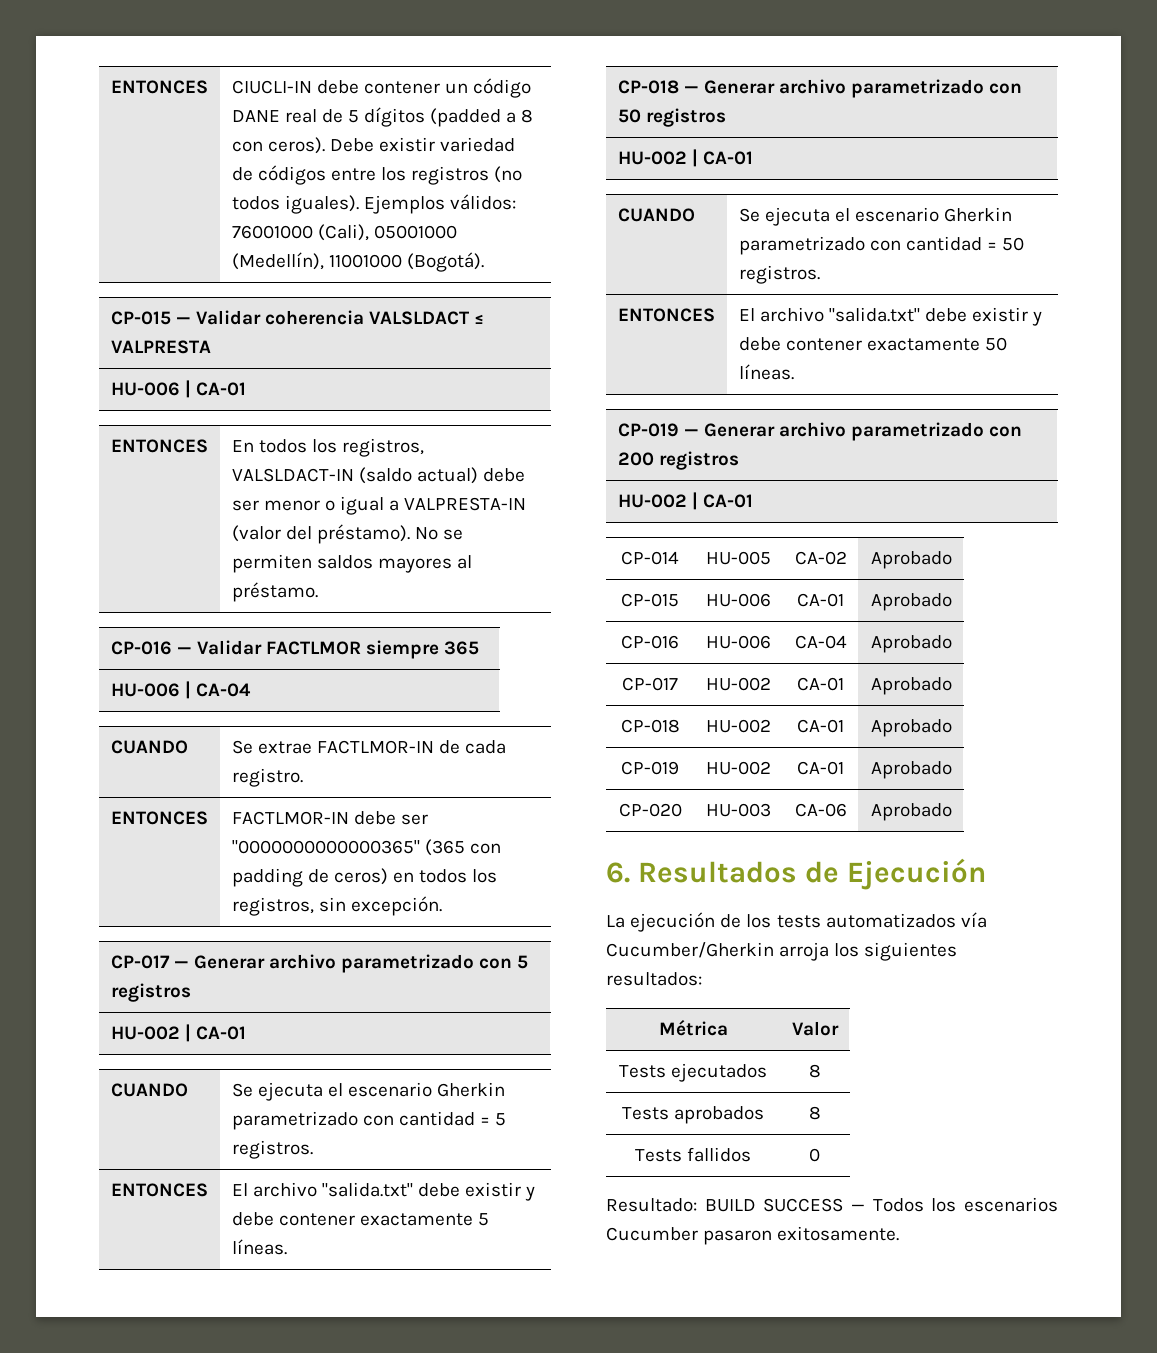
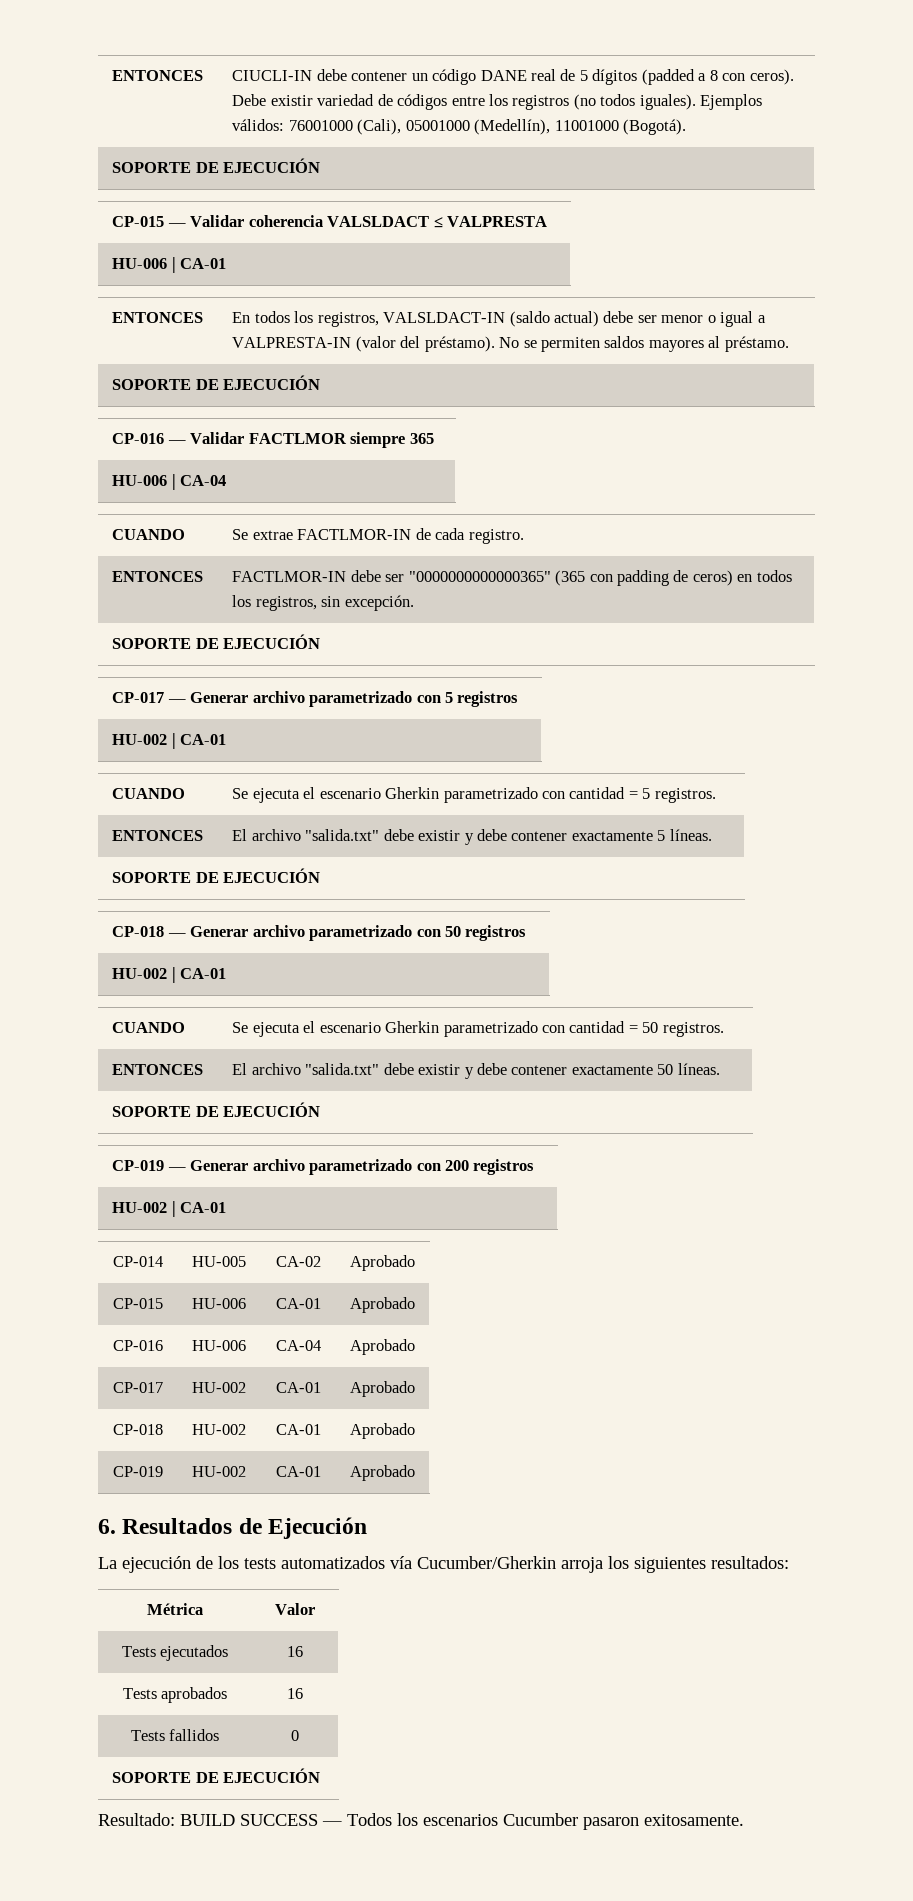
(484, 262) none -> [112,158,321,173] // SOPORTE DE EJECUCIÓN
(318, 592) none -> [112,375,321,390] // SOPORTE DE EJECUCIÓN
(442, 906) none -> [112,634,321,649] // SOPORTE DE EJECUCIÓN
(287, 1247) none -> [112,868,321,883] // SOPORTE DE EJECUCIÓN
(794, 372) none -> [112,1102,321,1117] // SOPORTE DE EJECUCIÓN
[618,803,682,817] [705,803,771,817] [794,803,847,817] [870,803,952,821] // CP-020 | HU-003 | CA-06 | Aprobado -> (415, 1473) none
[808,1064,821,1078] 8 -> [287,1646,303,1657] 16
[808,1106,821,1120] 8 -> [287,1688,303,1699] 16
(820, 1155) none -> [112,1768,321,1783] // SOPORTE DE EJECUCIÓN

